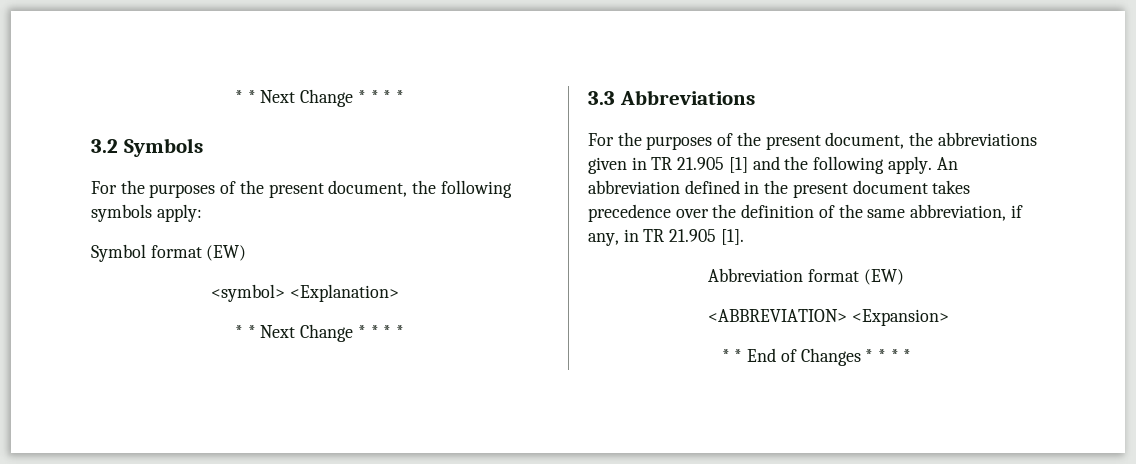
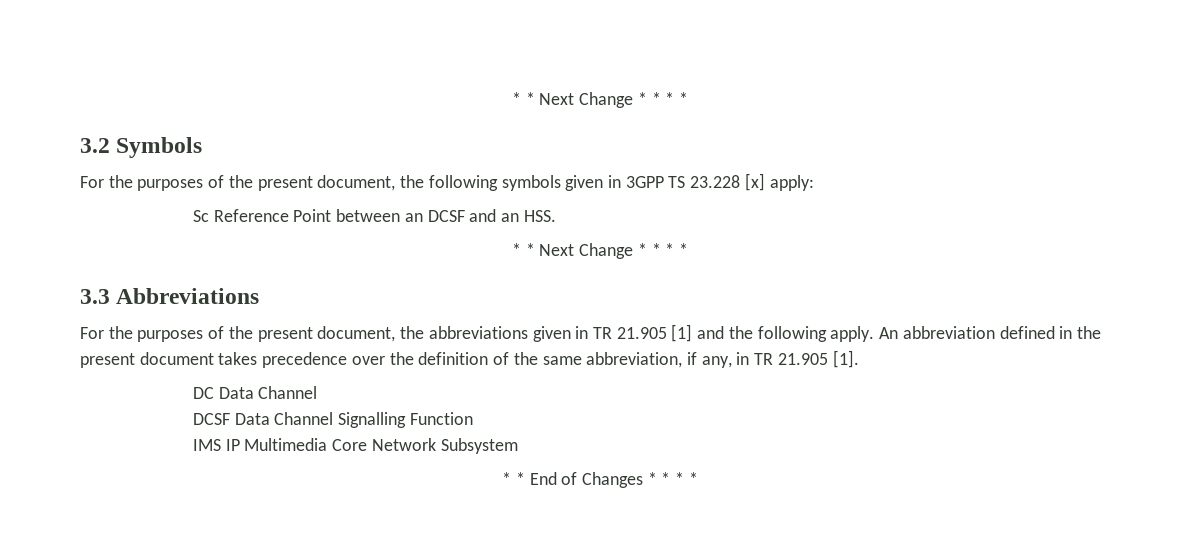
[156,204,202,222] [91,244,247,262] [211,284,400,302] apply: // Symbol format (EW) // <symbol> <Explanation> -> [565,173,814,191] [192,209,556,222] given in 3GPP TS 23.228 [x] apply: // Sc Reference Point between an DCSF and an HSS.
[708,268,904,285] [708,309,950,326] Abbreviation format (EW) // <ABBREVIATION> <Expansion> -> [192,386,318,399] [192,412,473,428] [192,438,518,454] DC Data Channel // DCSF Data Channel Signalling Function // IMS IP Multimedia Core Network Subsystem

